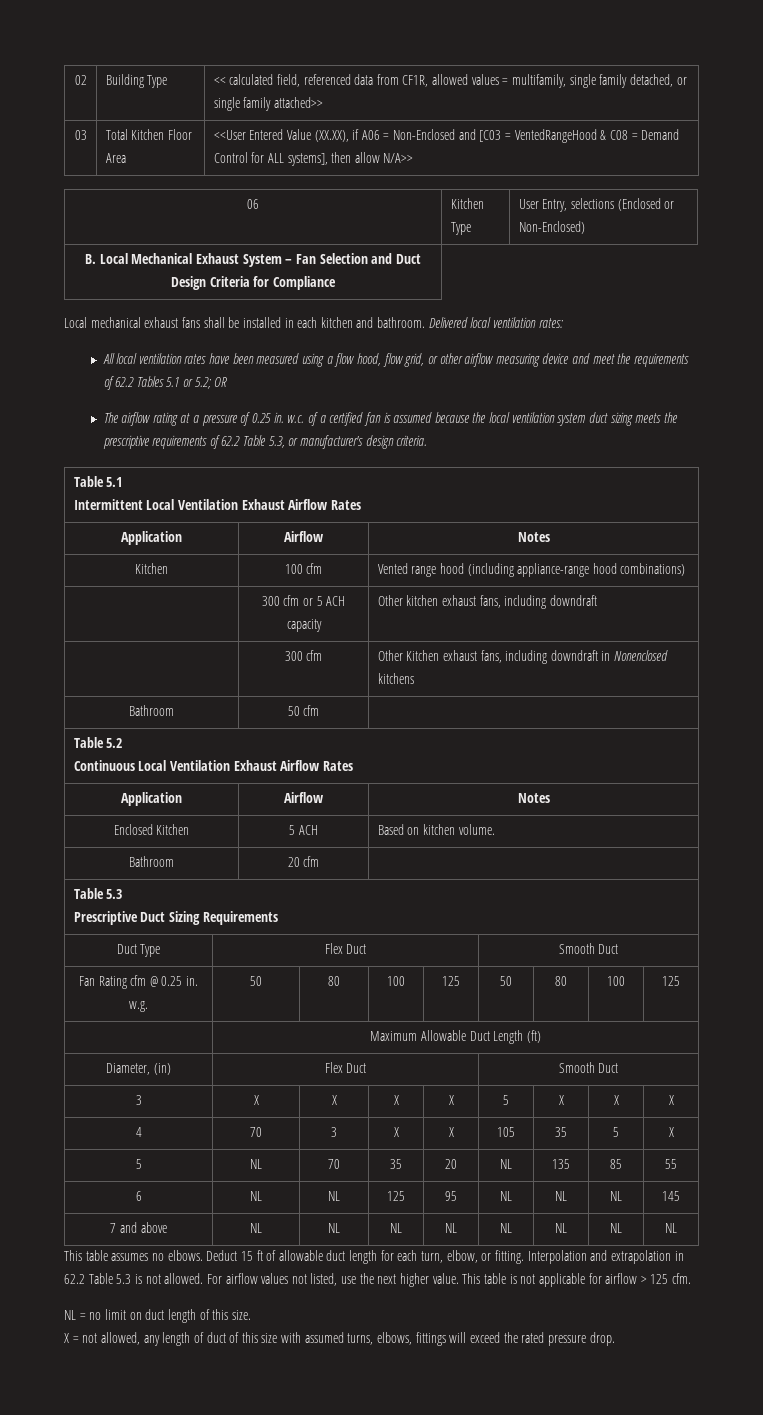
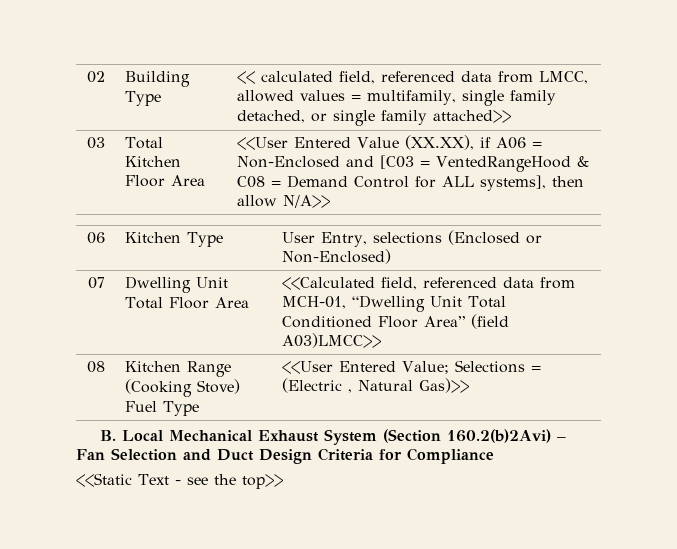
[402,75,429,87] CF1R, -> [539,71,589,84] LMCC,
(585, 227) none -> [87,277,105,289] [125,276,229,293] [125,297,250,309] [282,277,576,290] [282,295,507,312] [282,314,510,329] [282,333,382,348] [87,361,105,373] [125,361,232,377] [125,379,241,397] [125,401,200,416] [282,360,542,374] [282,378,470,393] 07 | Dwelling Unit Total Floor Area | <<Calculated field, referenced data from MCH-01, “Dwelling Unit Total Conditioned Floor Area” (field A03)LMCC>> // 08 | Kitchen Range (Cooking Stove) Fuel Type | <<User Entered Value; Selections = (Electric , Natural Gas)>> //
(282, 260) none -> [383,429,552,443] (Section 160.2(b)2Avi)
[64,317,563,328] [102,353,690,367] [103,376,228,390] [103,412,678,426] [102,435,428,449] [73,476,123,487] [73,499,361,510] [121,531,182,545] [284,531,323,542] [517,532,550,542] [135,563,168,574] [284,563,323,574] [377,563,686,577] [261,595,346,606] [286,619,322,632] [377,595,597,609] [284,650,323,661] [377,650,669,664] [377,673,414,684] [129,705,174,716] [287,705,320,716] [73,737,123,748] [73,760,353,771] [121,792,182,806] [284,792,323,803] [517,793,550,803] [113,824,190,835] [289,825,318,835] [377,824,495,835] [129,856,174,867] [287,856,320,867] [73,888,123,899] [73,911,278,925] [116,944,161,957] [324,943,367,954] [558,943,619,954] [78,975,199,989] [129,1001,148,1012] [250,976,262,986] [328,976,340,986] [387,976,405,986] [442,976,460,986] [500,976,512,986] [555,976,567,986] [607,976,625,986] [662,976,680,986] [370,1030,541,1044] [106,1063,171,1075] [324,1062,367,1073] [558,1062,619,1073] [135,1095,142,1105] [253,1095,259,1105] [331,1095,337,1105] [393,1095,399,1105] [448,1095,454,1105] [503,1095,509,1105] [558,1095,564,1105] [613,1095,619,1105] [668,1095,674,1105] [135,1127,142,1137] [250,1127,262,1137] [331,1127,337,1137] [393,1127,399,1137] [448,1127,454,1137] [497,1127,515,1137] [555,1127,567,1137] [613,1127,619,1137] [668,1127,674,1137] [135,1159,142,1169] [250,1159,262,1169] [328,1159,340,1169] [390,1159,402,1169] [445,1159,457,1169] [500,1159,512,1169] [552,1159,570,1169] [610,1159,622,1169] [665,1159,677,1169] [135,1191,142,1201] [250,1191,262,1201] [328,1191,340,1201] [387,1191,405,1201] [445,1191,457,1201] [500,1191,512,1201] [555,1191,567,1201] [610,1191,622,1201] [662,1191,680,1201] [110,1222,167,1233] [250,1223,262,1233] [328,1223,340,1233] [390,1223,402,1233] [445,1223,457,1233] [500,1223,512,1233] [555,1223,567,1233] [610,1223,622,1233] [665,1223,677,1233] [64,1250,684,1264] [64,1273,692,1287] [64,1309,251,1323] [64,1332,615,1346] Local mechanical exhaust fans shall be installed in each kitchen and bathroom. Delivered local ventilation rates: // All local ventilation rates have been measured using a flow hood, flow grid, or other airflow measuring device and meet the requirements of 62.2 Tables 5.1 or 5.2; OR // The airflow rating at a pressure of 0.25 in. w.c. of a certified fan is assumed because the local ventilation system duct sizing meets the prescriptive requirements of 62.2 Table 5.3, or manufacturer's design criteria. // Table 5.1 // Intermittent Local Ventilation Exhaust Airflow Rates // Application | Airflow | Notes // Kitchen | 100 cfm | Vented range hood (including appliance-range hood combinations) // | 300 cfm or 5 ACH capacity | Other kitchen exhaust fans, including downdraft // | 300 cfm | Other Kitchen exhaust fans, including downdraft in Nonenclosed kitchens // Bathroom | 50 cfm | // Table 5.2 // Continuous Local Ventilation Exhaust Airflow Rates // Application | Airflow | Notes // Enclosed Kitchen | 5 ACH | Based on kitchen volume. // Bathroom | 20 cfm | // Table 5.3 // Prescriptive Duct Sizing Requirements // Duct Type | Flex Duct | Smooth Duct // Fan Rating cfm @ 0.25 in. w.g. | 50 | 80 | 100 | 125 | 50 | 80 | 100 | 125 // | Maximum Allowable Duct Length (ft) // Diameter, (in) | Flex Duct | Smooth Duct // 3 | X | X | X | X | 5 | X | X | X // 4 | 70 | 3 | X | X | 105 | 35 | 5 | X // 5 | NL | 70 | 35 | 20 | NL | 135 | 85 | 55 // 6 | NL | NL | 125 | 95 | NL | NL | NL | 145 // 7 and above | NL | NL | NL | NL | NL | NL | NL | NL // This table assumes no elbows. Deduct 15 ft of allowable duct length for each turn, elbow, or fitting. Interpolation and extrapolation in 62.2 Table 5.3 is not allowed. For airflow values not listed, use the next higher value. This table is not applicable for airflow > 125 cfm. // NL = no limit on duct length of this size. // X = not allowed, any length of duct of this size with assumed turns, elbows, fittings will exceed the rated pressure drop. -> [76,473,283,489] <<Static Text - see the top>>

